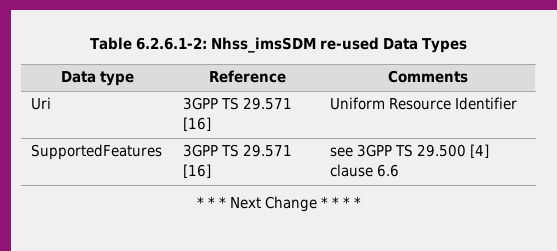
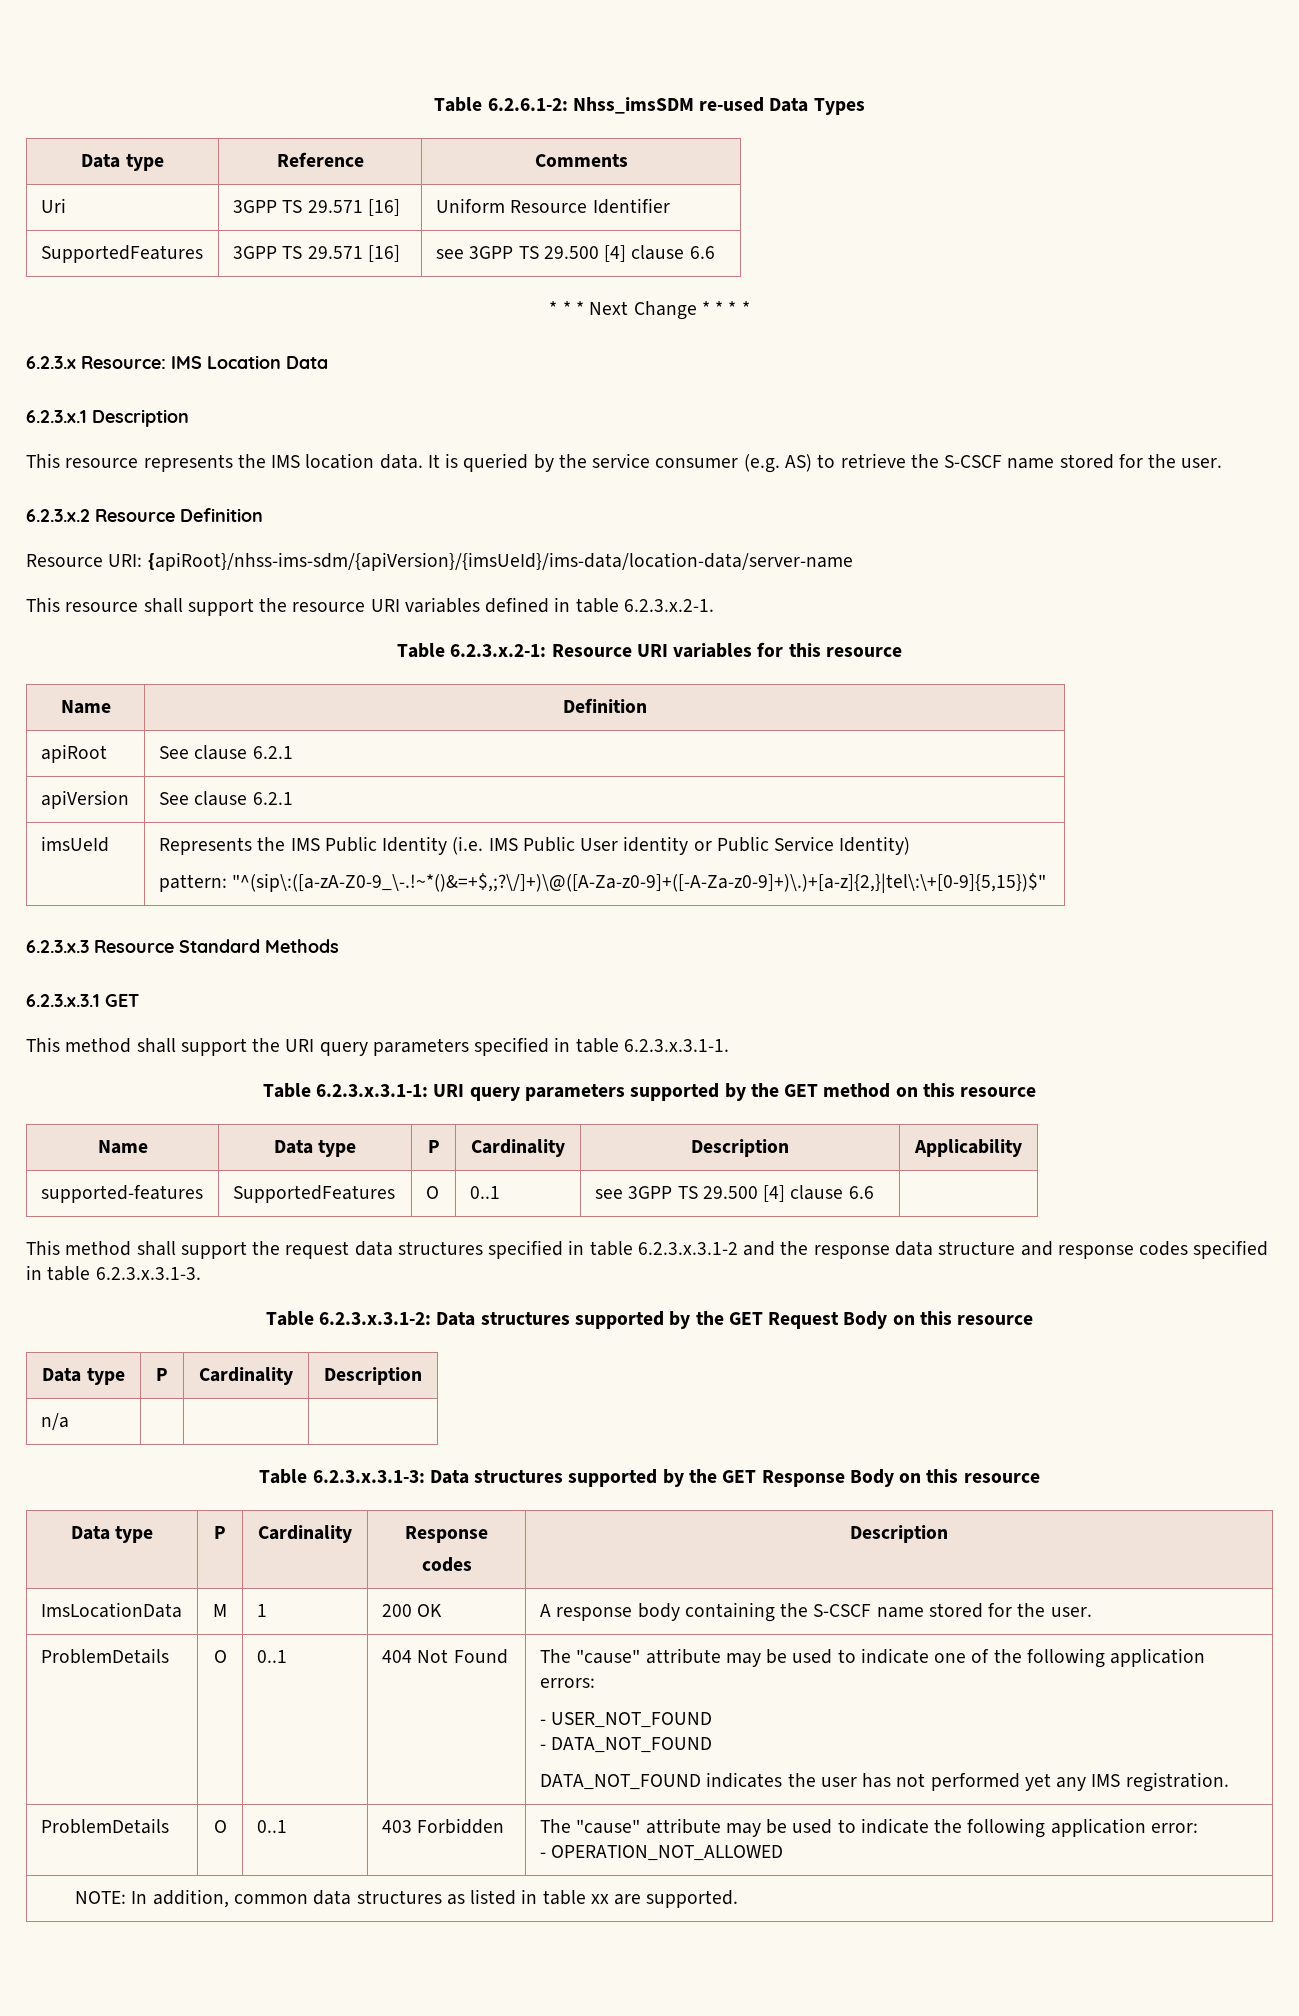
(361, 202) none -> [26,355,328,369] [26,409,189,427] [26,453,1223,473] [26,508,263,522] [26,552,853,571] [26,597,714,616] [397,642,902,658] [60,700,111,714] [562,698,647,713] [40,744,107,763] [158,745,293,760] [40,790,129,809] [158,791,293,806] [40,836,109,852] [158,836,911,855] [158,873,1047,893] [26,939,339,953] [26,994,139,1007] [26,1037,729,1056] [262,1083,1037,1101] [97,1140,148,1154] [273,1140,357,1157] [427,1140,440,1153] [470,1139,565,1157] [691,1139,789,1157] [914,1139,1022,1157] [40,1185,203,1203] [232,1185,395,1203] [425,1186,439,1199] [469,1186,500,1199] [594,1185,874,1202] [26,1240,1269,1259] [26,1265,201,1281] [265,1311,1034,1329] [42,1368,125,1385] [156,1368,168,1381] [199,1367,293,1385] [323,1367,422,1385] [40,1413,69,1430] [259,1469,1040,1487] [70,1526,154,1543] [214,1526,226,1539] [258,1525,352,1543] [404,1526,488,1543] [421,1557,472,1572] [850,1525,949,1543] [40,1602,182,1618] [213,1604,227,1617] [256,1604,267,1617] [381,1604,443,1617] [539,1602,1092,1622] [40,1648,169,1664] [213,1650,227,1663] [256,1650,287,1663] [381,1649,508,1664] [539,1648,1206,1668] [539,1678,595,1688] [539,1712,713,1728] [539,1737,713,1753] [539,1772,1229,1792] [40,1818,169,1834] [213,1820,227,1833] [256,1820,287,1833] [381,1818,505,1834] [539,1818,1198,1838] [539,1845,784,1861] [75,1889,739,1908] // 6.2.3.x Resource: IMS Location Data // 6.2.3.x.1 Description // This resource represents the IMS location data. It is queried by the service consumer (e.g. AS) to retrieve the S-CSCF name stored for the user. // 6.2.3.x.2 Resource Definition // Resource URI: {apiRoot}/nhss-ims-sdm/{apiVersion}/{imsUeId}/ims-data/location-data/server-name // This resource shall support the resource URI variables defined in table 6.2.3.x.2-1. // Table 6.2.3.x.2-1: Resource URI variables for this resource // Name | Definition // apiRoot | See clause 6.2.1 // apiVersion | See clause 6.2.1 // imsUeId | Represents the IMS Public Identity (i.e. IMS Public User identity or Public Service Identity) // pattern: "^(sip\:([a-zA-Z0-9_\-.!~*()&=+$,;?\/]+)\@([A-Za-z0-9]+([-A-Za-z0-9]+)\.)+[a-z]{2,}|tel\:\+[0-9]{5,15})$" // 6.2.3.x.3 Resource Standard Methods // 6.2.3.x.3.1 GET // This method shall support the URI query parameters specified in table 6.2.3.x.3.1-1. // Table 6.2.3.x.3.1-1: URI query parameters supported by the GET method on this resource // Name | Data type | P | Cardinality | Description | Applicability // supported-features | SupportedFeatures | O | 0..1 | see 3GPP TS 29.500 [4] clause 6.6 | // This method shall support the request data structures specified in table 6.2.3.x.3.1-2 and the response data structure and response codes specified in table 6.2.3.x.3.1-3. // Table 6.2.3.x.3.1-2: Data structures supported by the GET Request Body on this resource // Data type | P | Cardinality | Description // n/a | | | // Table 6.2.3.x.3.1-3: Data structures supported by the GET Response Body on this resource // Data type | P | Cardinality | Response // codes | Description // ImsLocationData | M | 1 | 200 OK | A response body containing the S-CSCF name stored for the user. // ProblemDetails | O | 0..1 | 404 Not Found | The "cause" attribute may be used to indicate one of the following application errors: // - USER_NOT_FOUND // - DATA_NOT_FOUND // DATA_NOT_FOUND indicates the user has not performed yet any IMS registration. // ProblemDetails | O | 0..1 | 403 Forbidden | The "cause" attribute may be used to indicate the following application error: // - OPERATION_NOT_ALLOWED // NOTE: In addition, common data structures as listed in table xx are supported.

